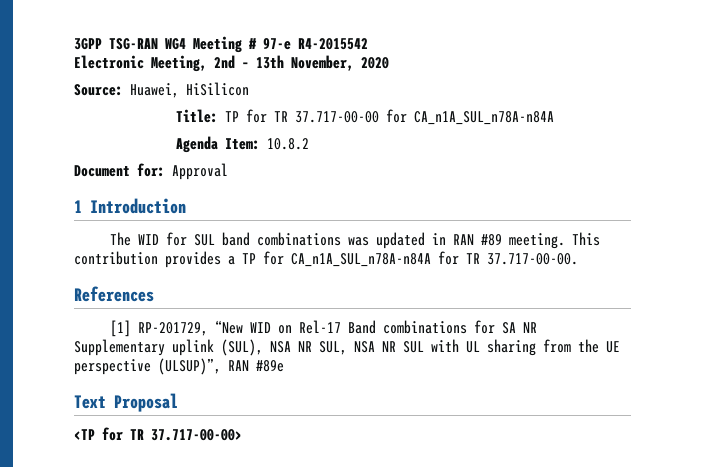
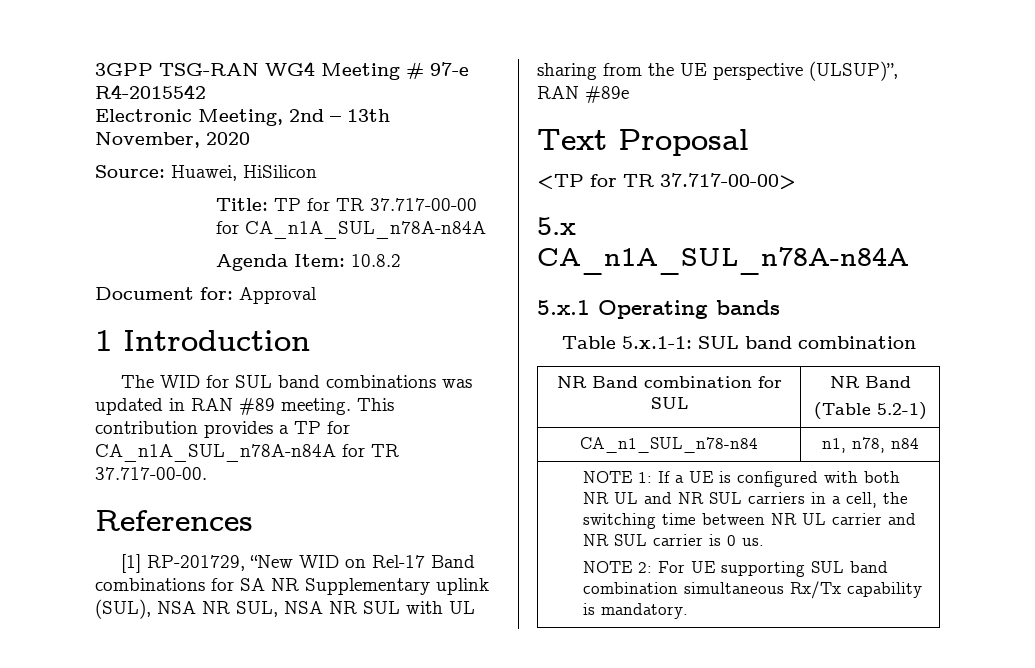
(242, 435) none -> [537,217,576,235] [537,247,909,275] [537,300,780,319] [561,336,916,349] [556,376,782,388] [650,397,688,409] [829,376,911,388] [813,402,927,420] [580,437,758,453] [821,437,919,453] [582,471,900,487] [582,492,908,508] [582,513,916,529] [582,534,764,546] [582,561,888,577] [582,581,922,599] [582,603,688,619] // 5.x CA_n1A_SUL_n78A-n84A // 5.x.1 Operating bands // Table 5.x.1-1: SUL band combination // NR Band combination for SUL | NR Band // (Table 5.2-1) // CA_n1_SUL_n78-n84 | n1, n78, n84 // NOTE 1: If a UE is configured with both NR UL and NR SUL carriers in a cell, the switching time between NR UL carrier and NR SUL carrier is 0 us. // NOTE 2: For UE supporting SUL band combination simultaneous Rx/Tx capability is mandatory.

